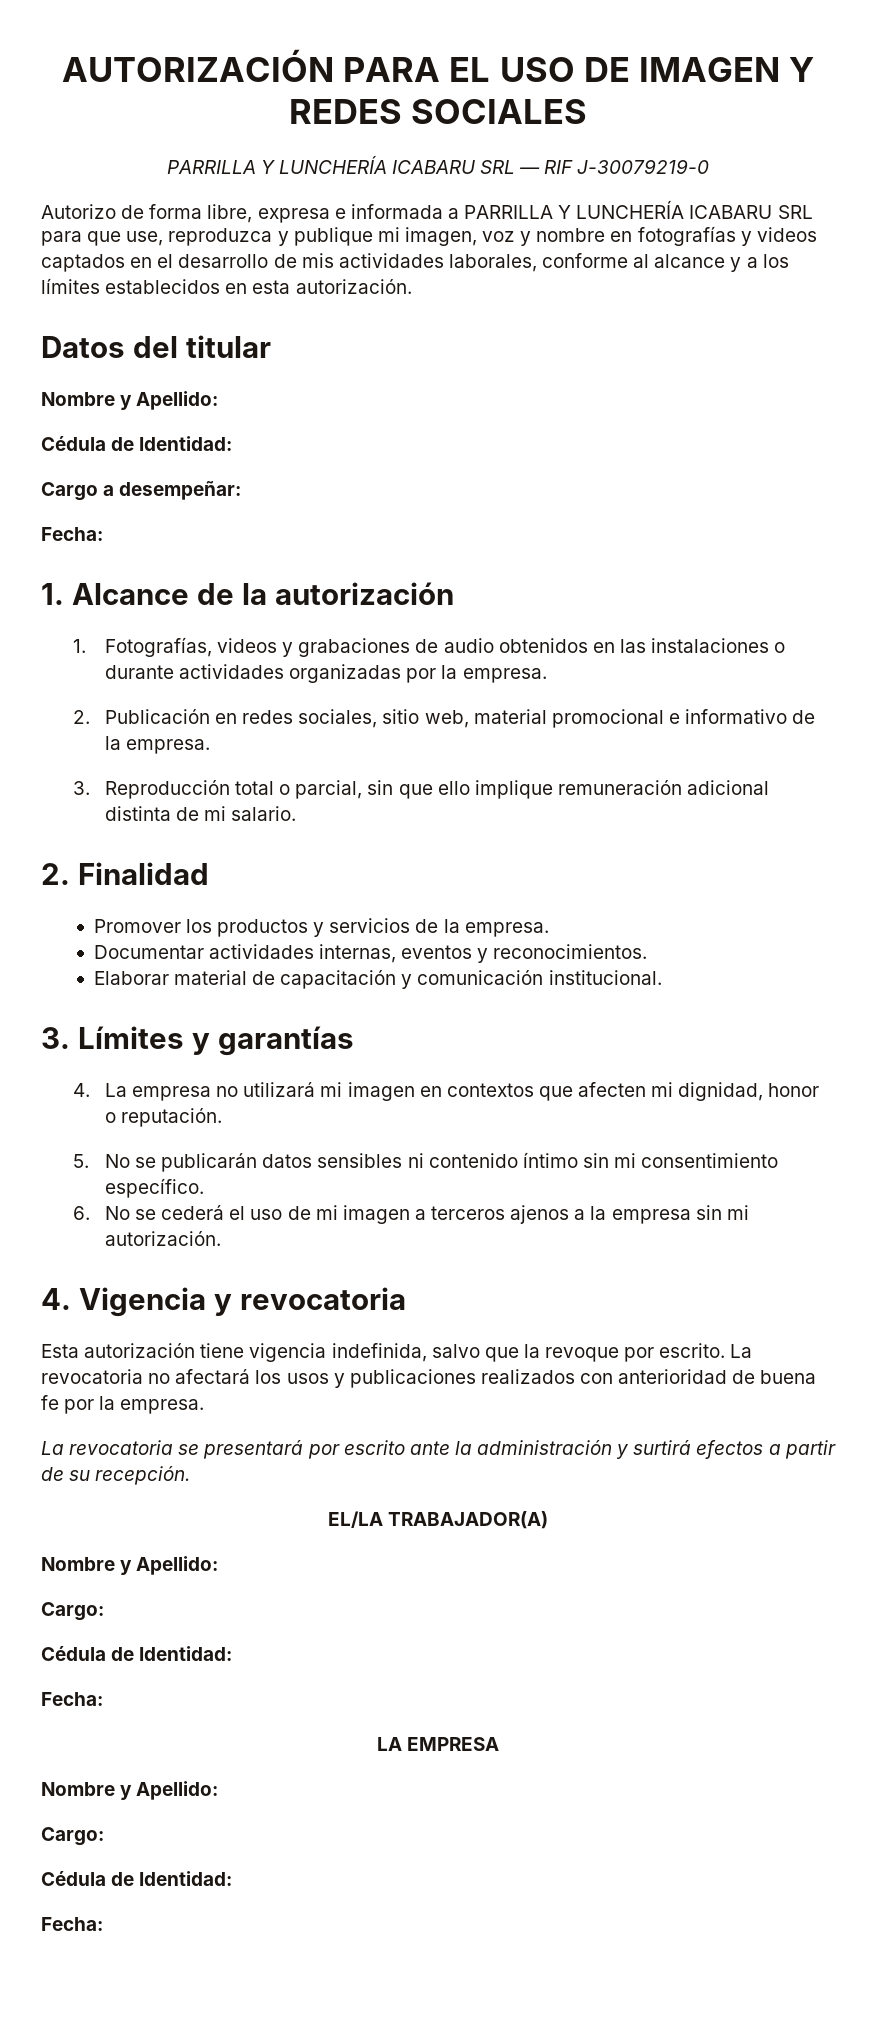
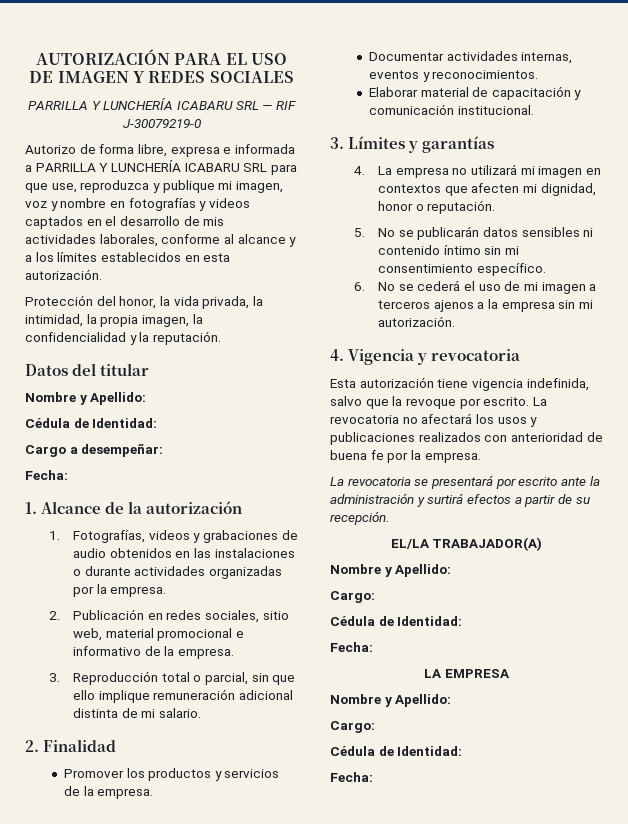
(412, 286) none -> [25,295,263,309] [25,314,203,327] [25,331,221,345] // Protección del honor, la vida privada, la intimidad, la propia imagen, la confidencialidad y la reputación.

